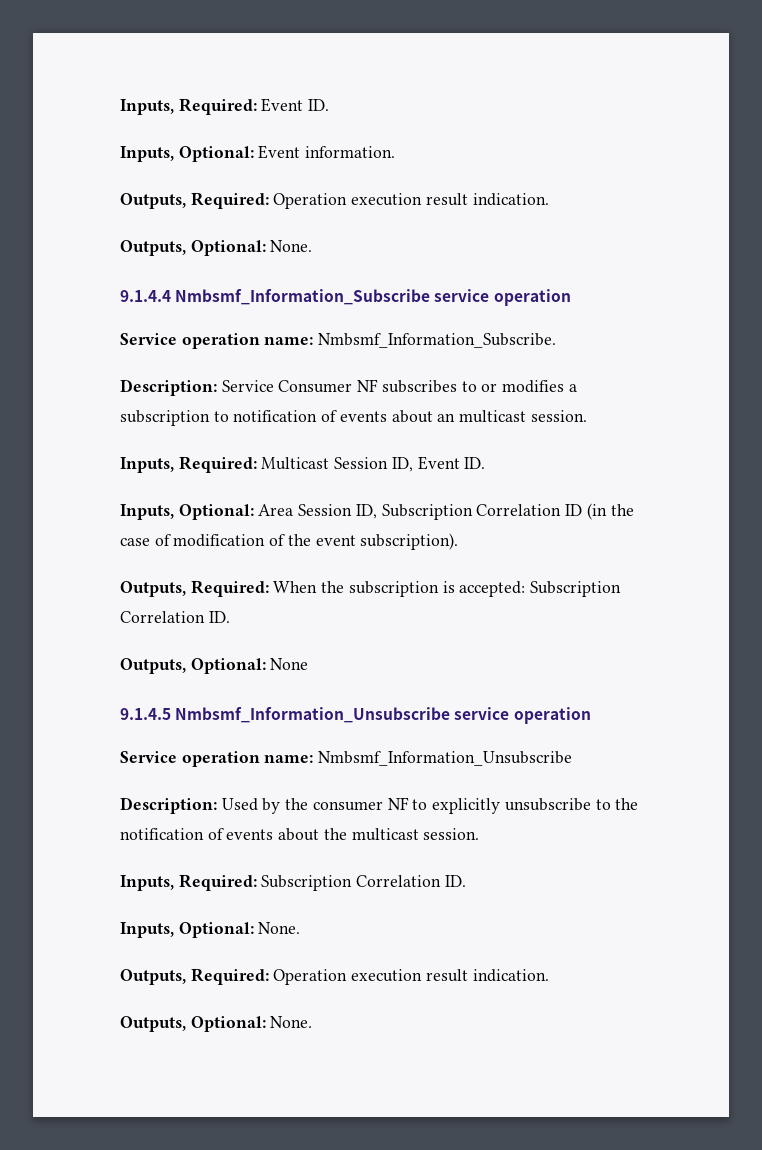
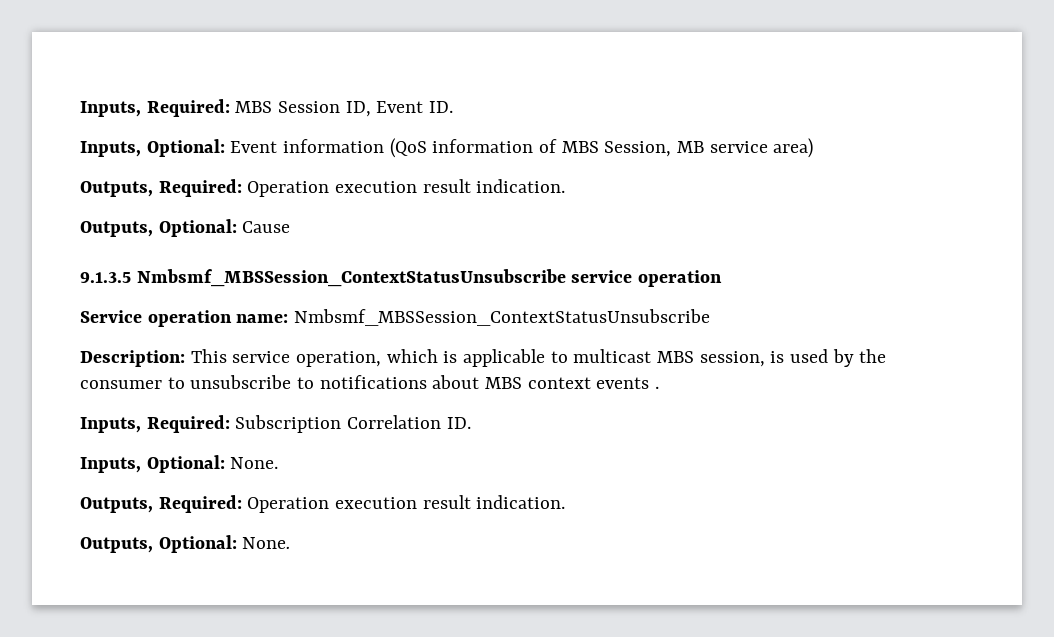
[120,98,257,115] Inputs, Required: -> [80,99,371,117] Inputs, Required: MBS Session ID,
[305,146,396,158] [120,192,549,209] [120,240,313,256] [120,289,571,306] [120,333,557,349] [120,379,577,396] [120,410,587,426] [120,456,486,473] [120,503,634,520] [120,533,459,550] [120,580,622,597] [120,611,230,623] [120,658,309,674] [120,707,591,724] [120,751,573,767] [120,797,639,814] [120,828,480,841] information. // Outputs, Required: Operation execution result indication. // Outputs, Optional: None. // 9.1.4.4 Nmbsmf_Information_Subscribe service operation // Service operation name: Nmbsmf_Information_Subscribe. // Description: Service Consumer NF subscribes to or modifies a subscription to notification of events about an multicast session. // Inputs, Required: Multicast Session ID, Event ID. // Inputs, Optional: Area Session ID, Subscription Correlation ID (in the case of modification of the event subscription). // Outputs, Required: When the subscription is accepted: Subscription Correlation ID. // Outputs, Optional: None // 9.1.4.5 Nmbsmf_Information_Unsubscribe service operation // Service operation name: Nmbsmf_Information_Unsubscribe // Description: Used by the consumer NF to explicitly unsubscribe to the notification of events about the multicast session. -> [283,138,814,158] [80,179,566,197] [80,219,291,237] [80,269,723,287] [80,309,711,327] [80,349,887,367] [80,375,660,389] information (QoS information of MBS Session, MB service area) // Outputs, Required: Operation execution result indication. // Outputs, Optional: Cause // 9.1.3.5 Nmbsmf_MBSSession_ContextStatusUnsubscribe service operation // Service operation name: Nmbsmf_MBSSession_ContextStatusUnsubscribe // Description: This service operation, which is applicable to multicast MBS session, is used by the consumer to unsubscribe to notifications about MBS context events .

